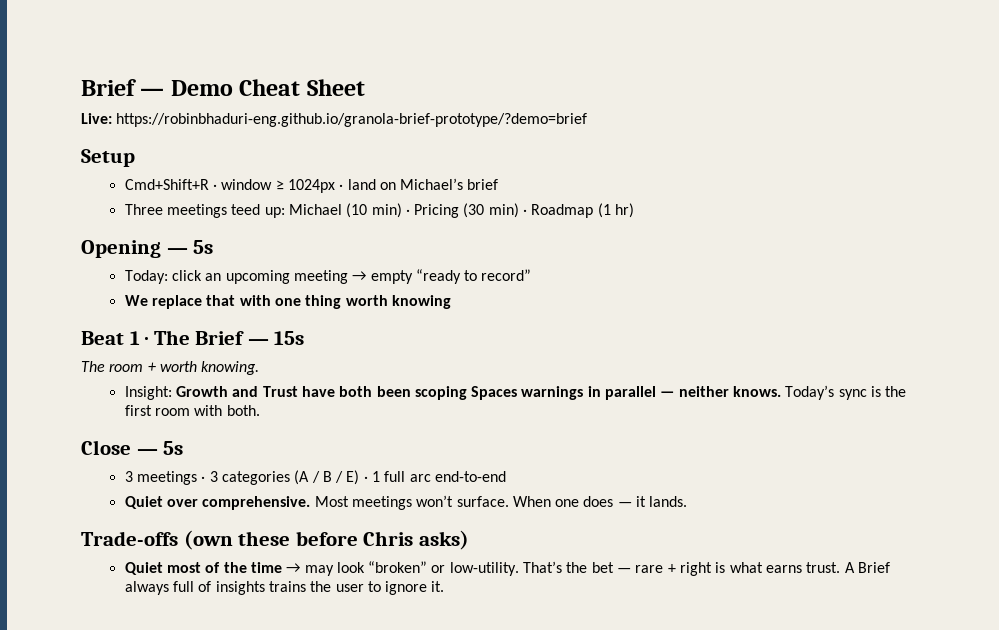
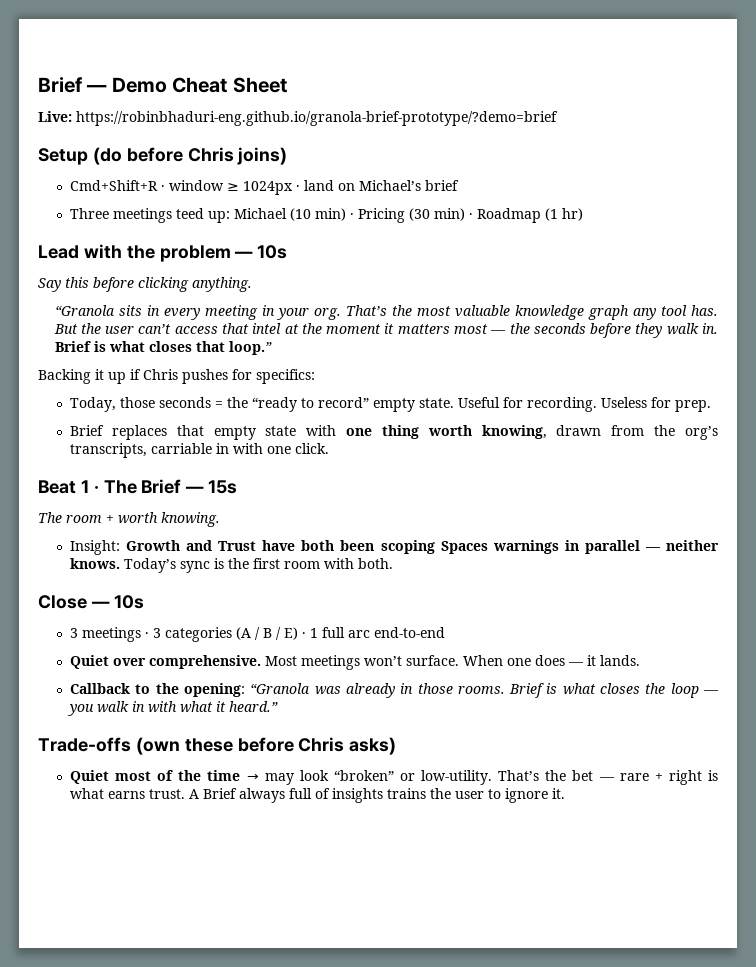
(135, 158) none -> [92,147,288,165] (do before Chris joins)
[81,240,214,258] [124,269,532,284] [124,295,451,309] Opening — 5s // Today: click an upcoming meeting → empty “ready to record” // We replace that with one thing worth knowing -> [38,244,288,262] [38,277,252,292] [54,305,718,320] [53,323,718,338] [54,341,272,355] [38,369,315,384] [70,397,712,412] [70,425,718,440] [70,443,330,458] Lead with the problem — 10s // Say this before clicking anything. // “Granola sits in every meeting in your org. That’s the most valuable knowledge graph any tool has. But the user can’t access that intel at the moment it matters most — the seconds before they walk in. Brief is what closes that loop.” // Backing it up if Chris pushes for specifics: // Today, those seconds = the “ready to record” empty state. Useful for recording. Useless for prep. // Brief replaces that empty state with one thing worth knowing, drawn from the org’s transcripts, carriable in with one click.
[163,441,184,455] 5s -> [113,595,144,609] 10s
(688, 501) none -> [70,683,719,698] [67,701,279,716] // Callback to the opening: “Granola was already in those rooms. Brief is what closes the loop — you walk in with what it heard.”

